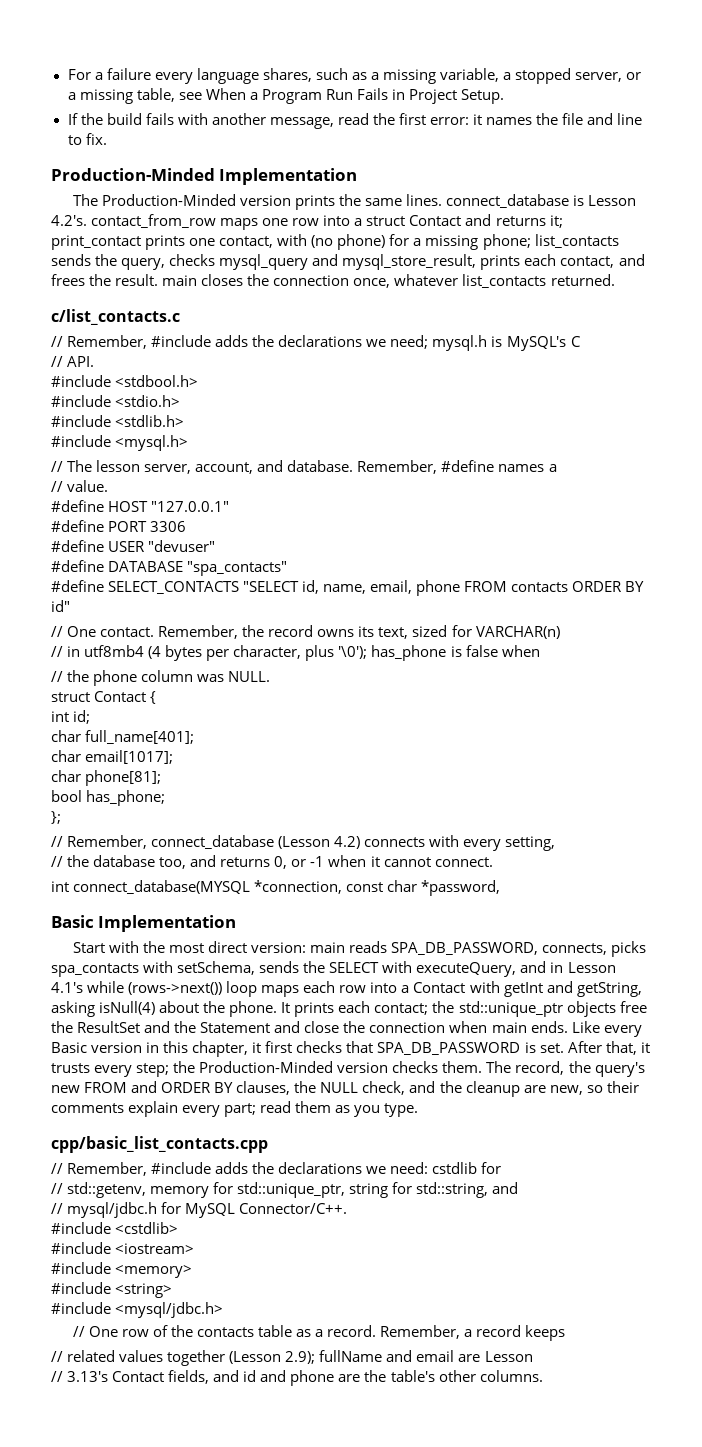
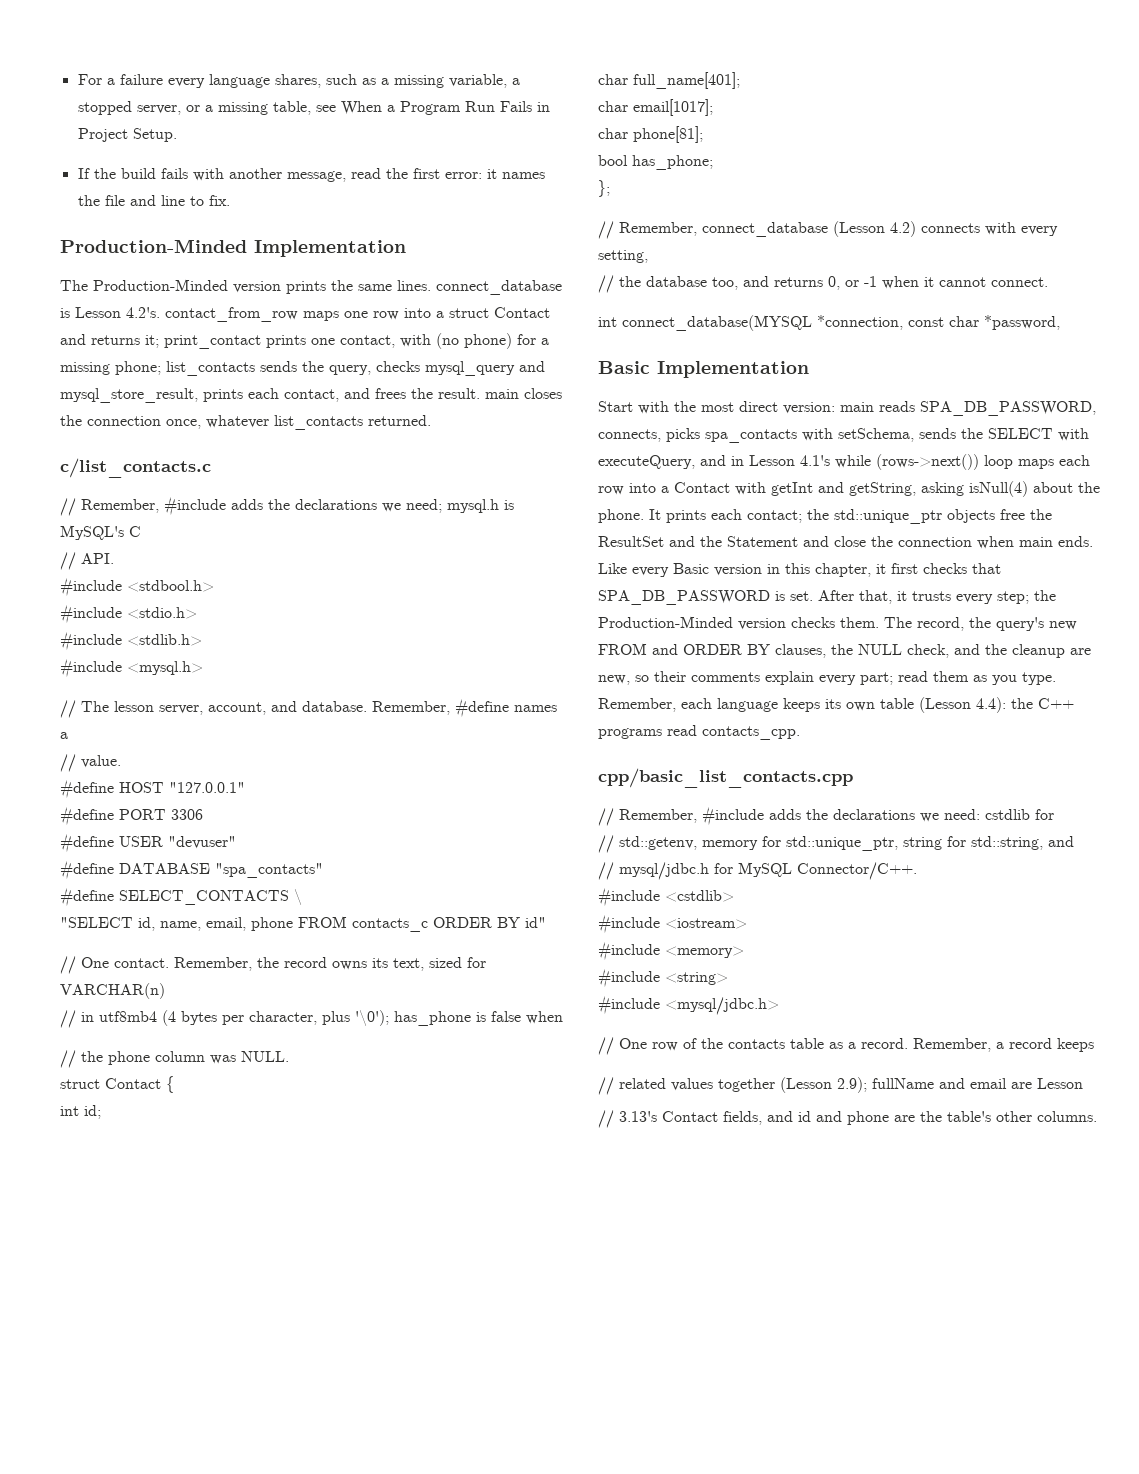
(240, 587) none -> [294,889,302,905] \ //
[511,582,569,592] contacts -> [352,918,428,932] contacts_c
(419, 1110) none -> [598,697,1074,713] [598,725,800,740] Remember, each language keeps its own table (Lesson 4.4): the C++ programs read contacts_cpp.

